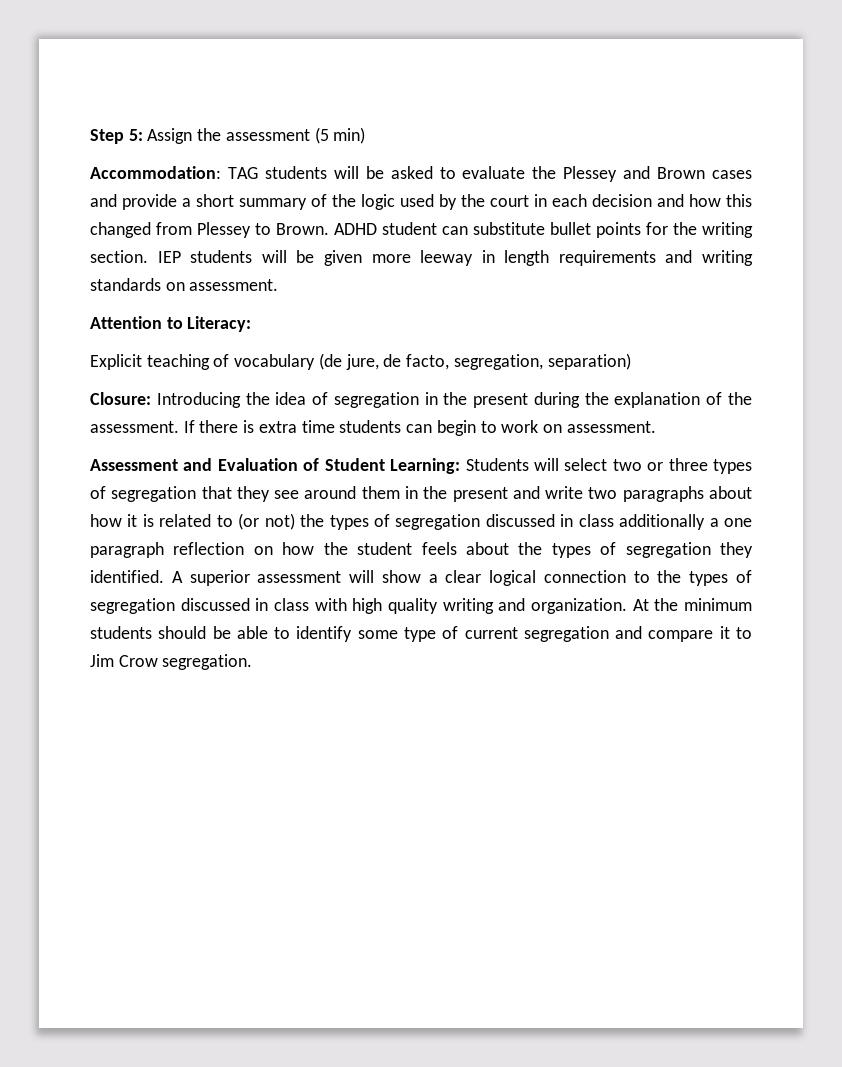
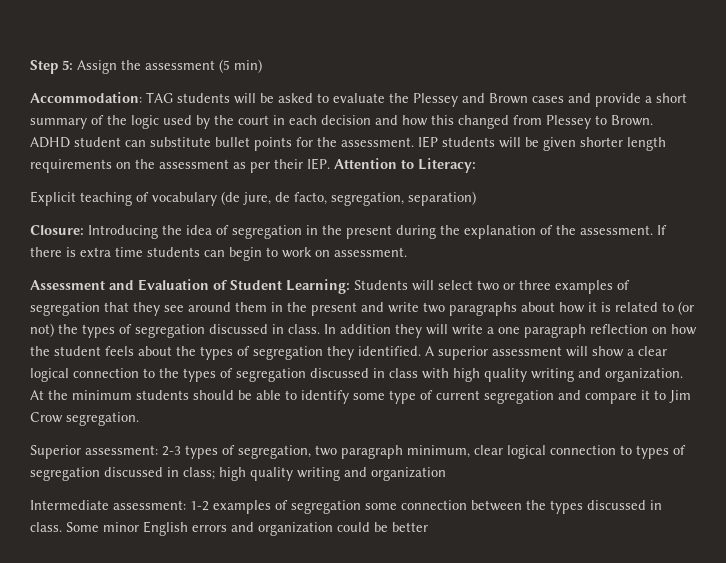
[702,222,753,238] [90,250,148,263] writing section. -> [341,137,414,147] assessment.
[371,250,753,266] [90,278,279,291] more leeway in length requirements and writing standards on assessment. // -> [580,137,666,151] [30,158,330,173] shorter length requirements on the assessment as per their IEP.
[712,459,752,474] types -> [555,280,613,294] examples
[578,514,706,530] class additionally -> [288,324,483,338] class. In addition they will write
(253, 662) none -> [30,445,686,459] [30,467,446,481] [30,500,662,514] [30,521,428,536] // Superior assessment: 2-3 types of segregation, two paragraph minimum, clear logical connection to types of segregation discussed in class; high quality writing and organization // Intermediate assessment: 1-2 examples of segregation some connection between the types discussed in class. Some minor English errors and organization could be better

